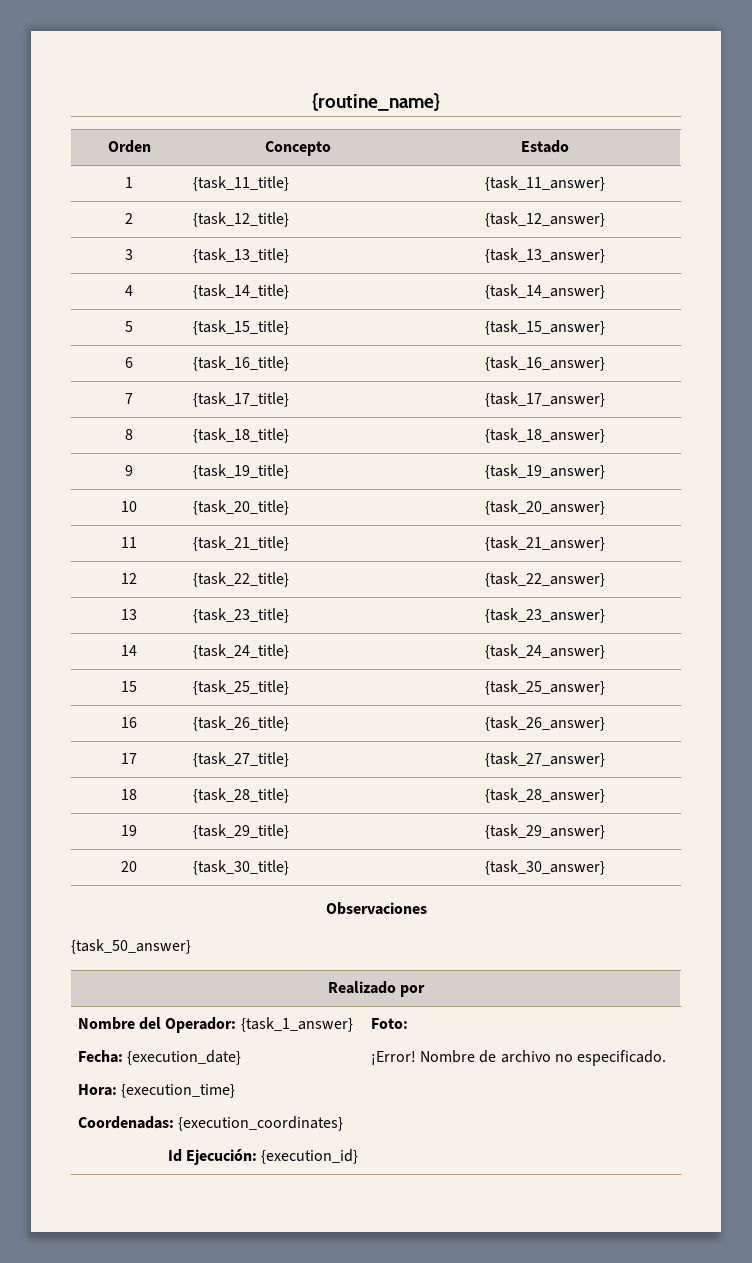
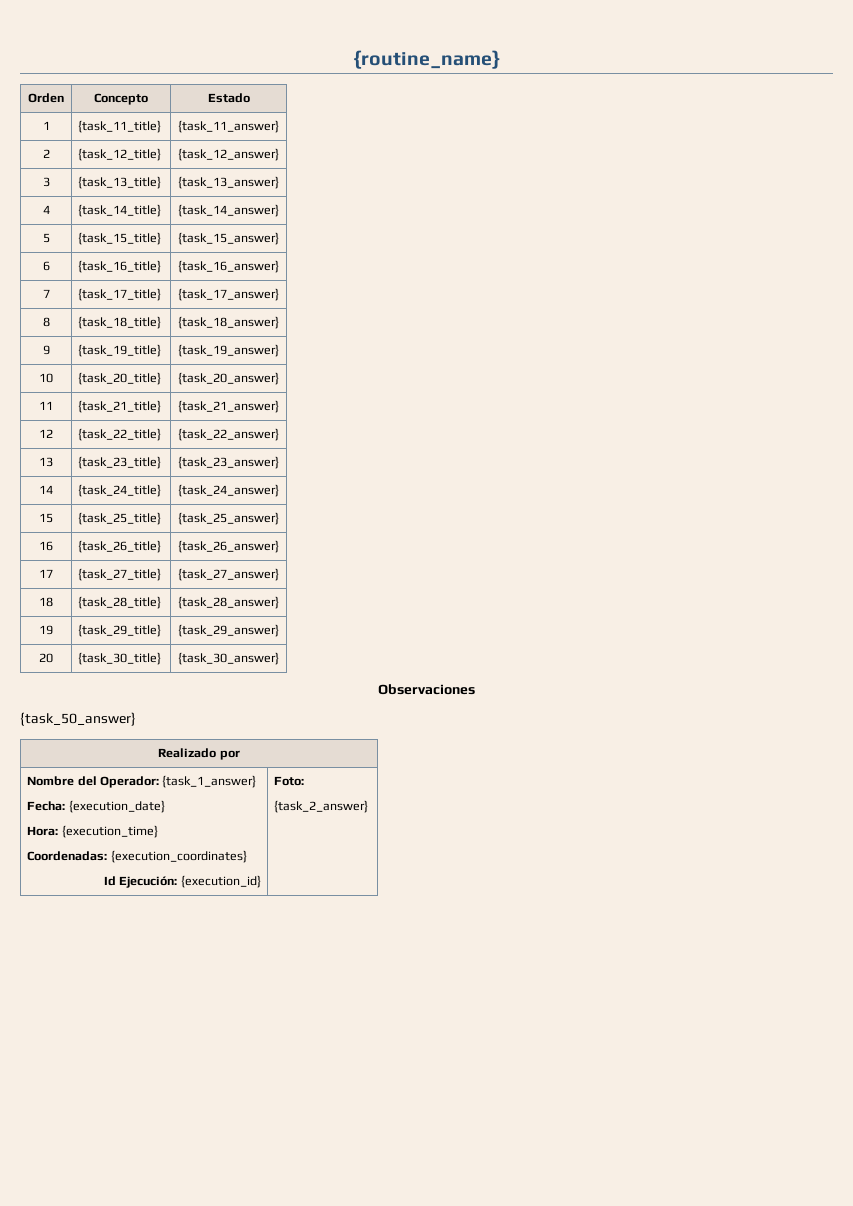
[370,1050,667,1066] ¡Error! Nombre de archivo no especificado. -> [274,800,369,813] {task_2_answer}

